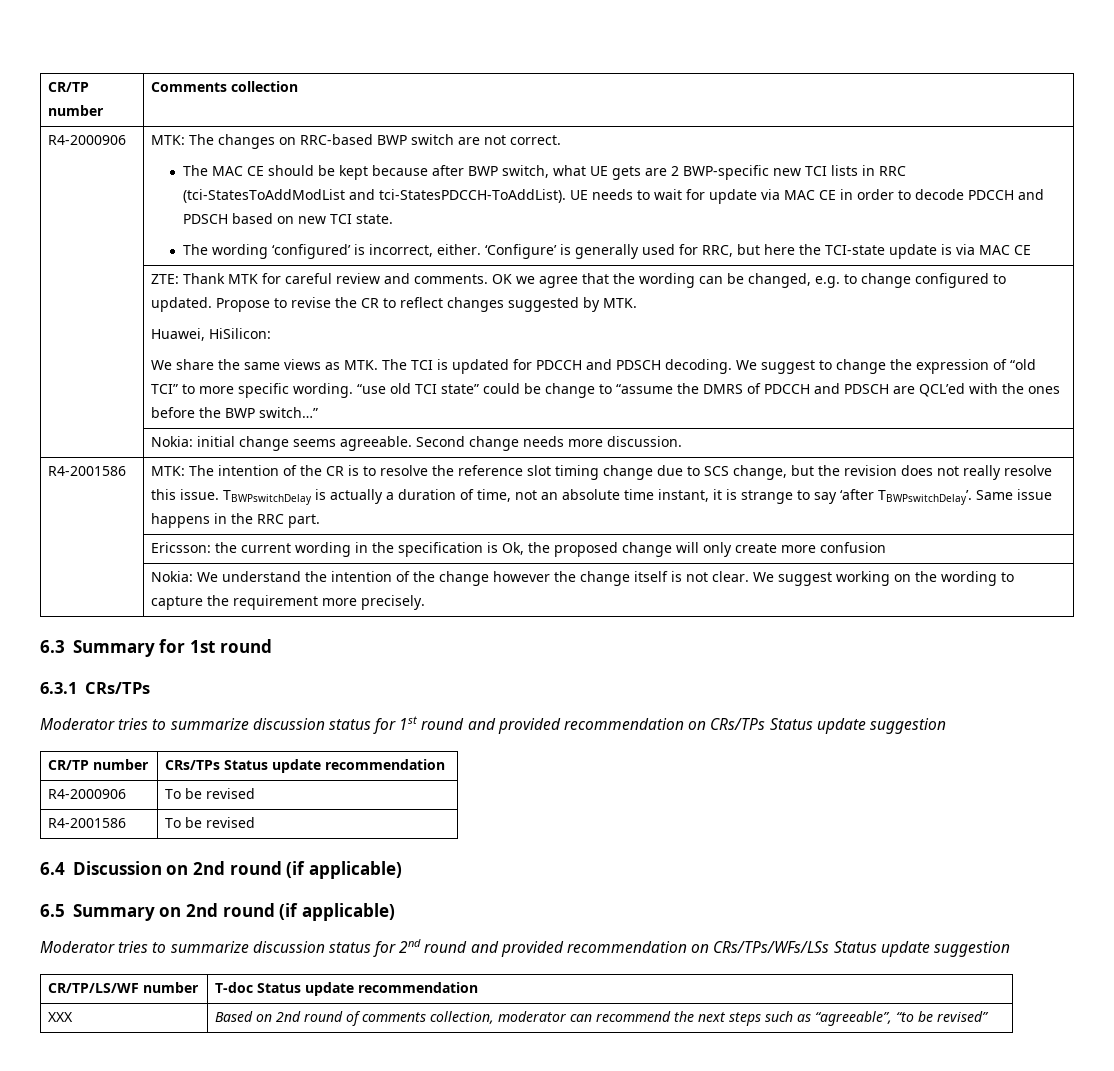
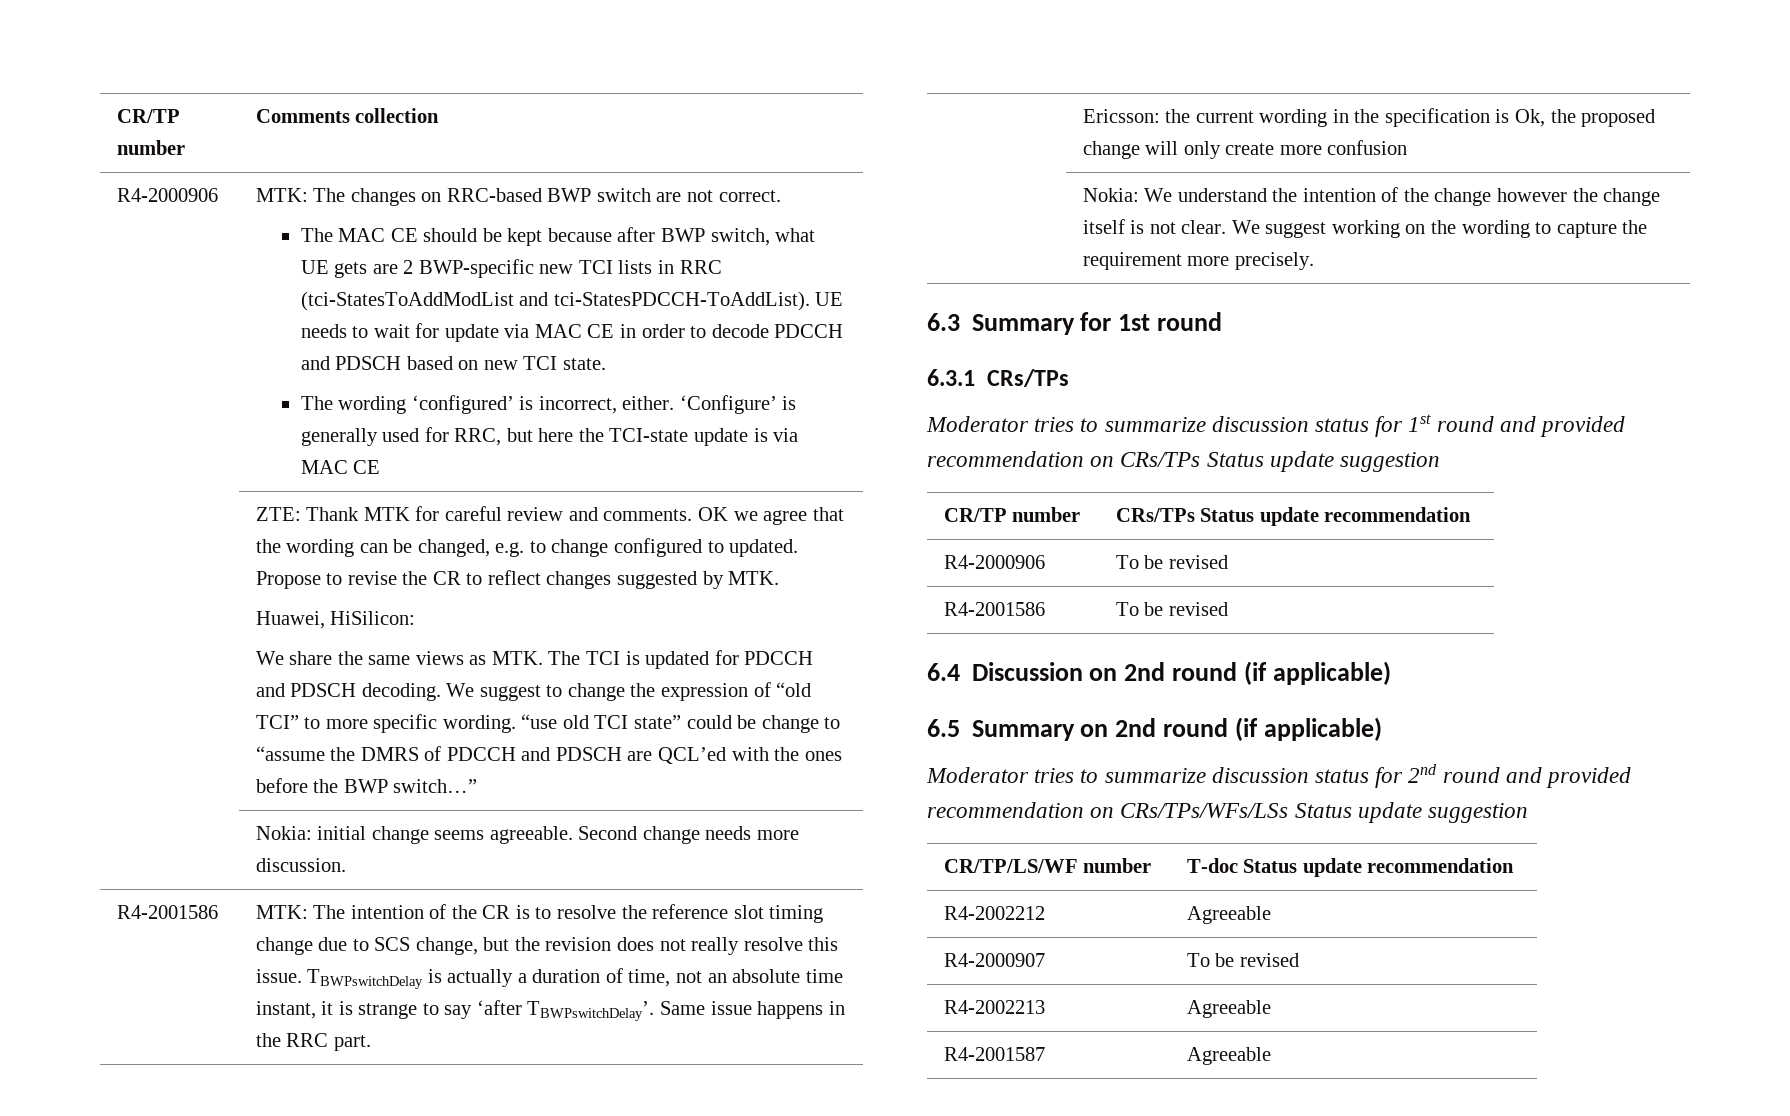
[47,1012,73,1022] [214,1011,989,1026] XXX | Based on 2nd round of comments collection, moderator can recommend the next steps such as “agreeable”, “to be revised” -> [943,906,1045,920] [1186,906,1271,924] [943,953,1045,967] [1186,953,1299,967] [943,1000,1045,1014] [1186,1000,1271,1018] [943,1047,1045,1061] [1186,1047,1271,1065] R4-2002212 | Agreeable // R4-2000907 | To be revised // R4-2002213 | Agreeable // R4-2001587 | Agreeable

